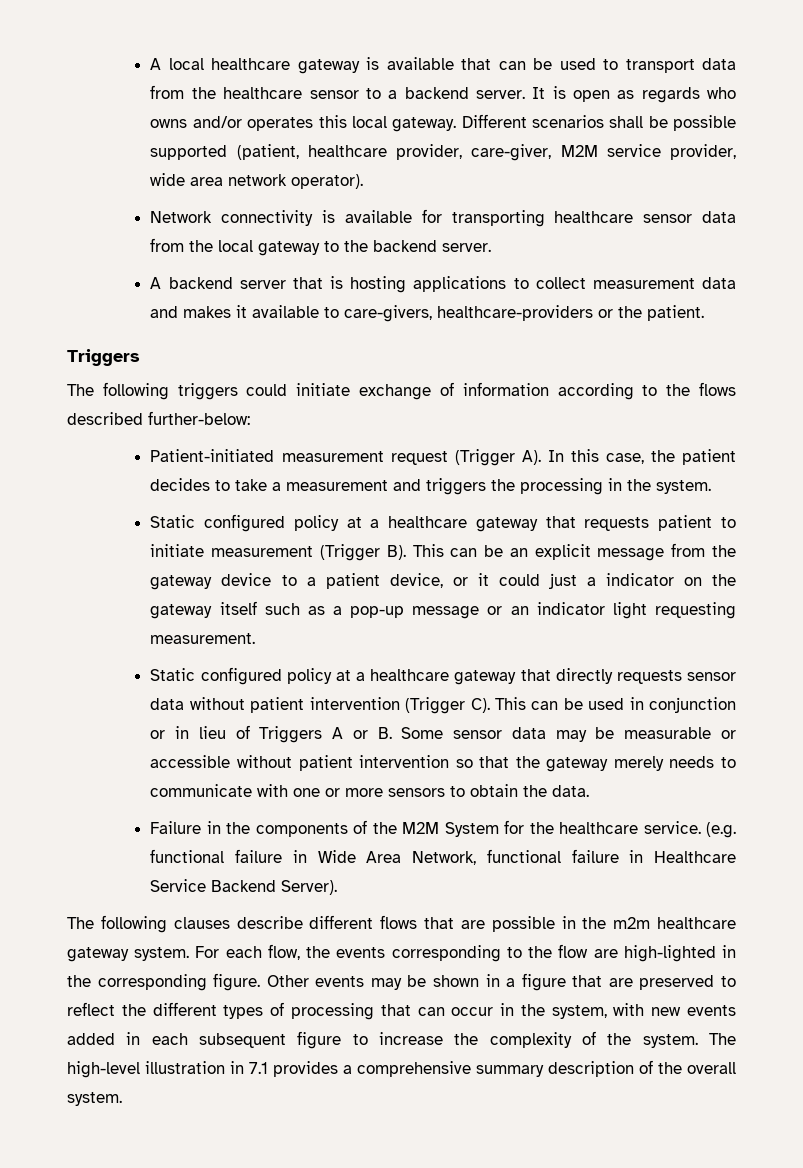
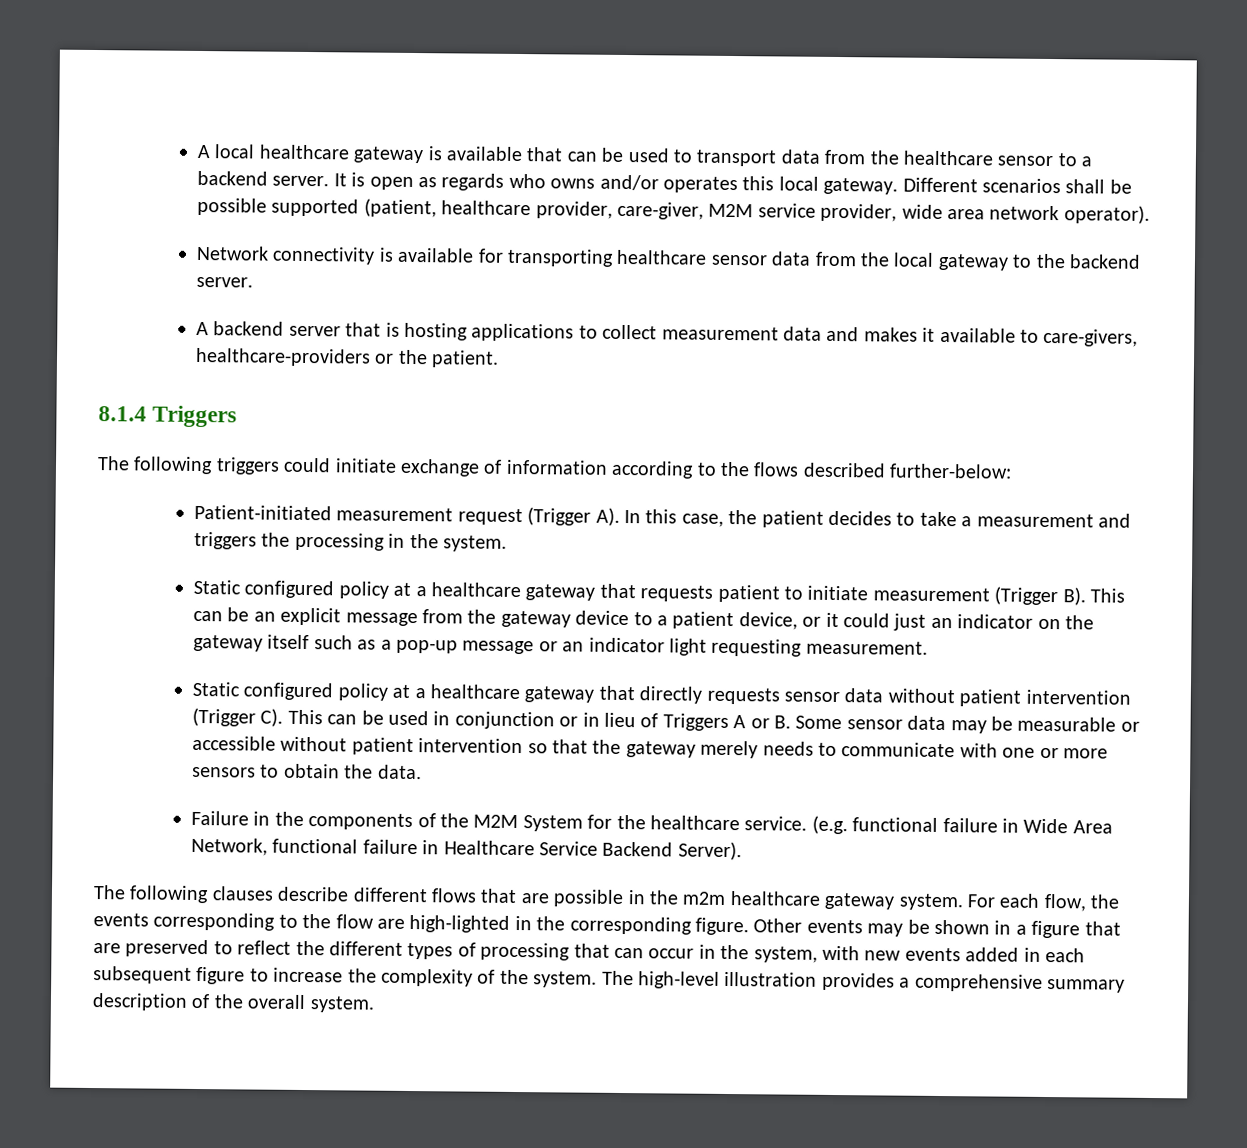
(705, 313) none -> [98,406,147,422] 8.1.4
[586,577,596,586] a -> [930,617,953,629] an
[230,1061,268,1074] in 7.1 -> (818, 979) none

